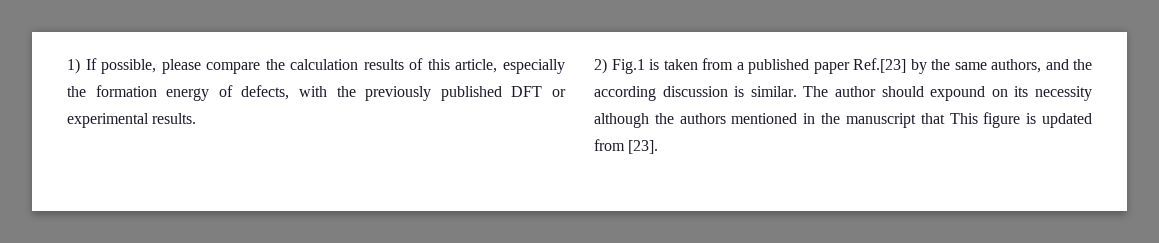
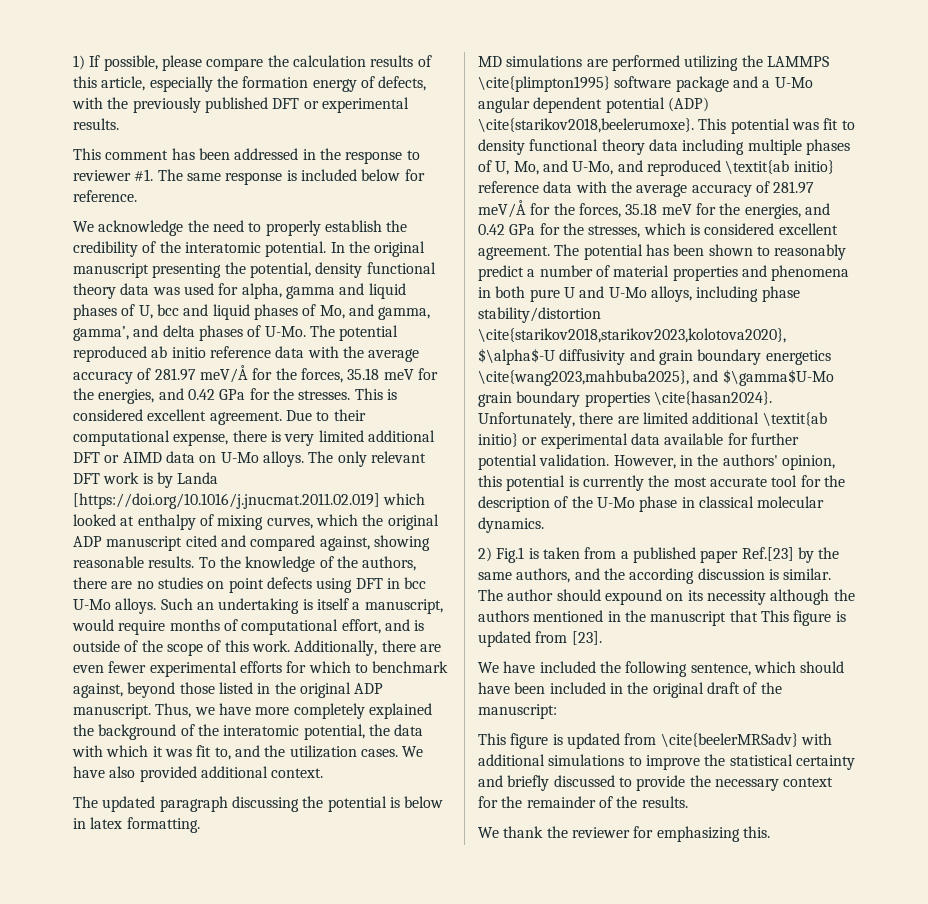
(197, 118) none -> [73,148,420,164] [73,169,425,185] [73,190,137,202] [73,220,408,236] [73,241,426,257] [73,262,436,278] [73,283,406,299] [73,304,431,320] [73,325,399,341] [73,346,420,362] [73,365,438,384] [73,388,397,404] [73,409,366,425] [73,430,435,446] [73,451,426,467] [73,472,219,488] [73,493,426,509] [73,514,439,530] [73,535,430,551] [73,556,417,572] [73,577,427,593] [73,598,443,614] [72,619,425,635] [73,640,441,656] [73,661,449,677] [73,682,384,698] [73,703,432,719] [73,724,424,740] [72,745,424,760] [73,766,324,782] [73,796,444,812] [73,817,200,833] [478,55,829,71] [478,76,813,92] [478,97,709,113] [478,118,855,134] [478,139,850,155] [478,160,834,176] [478,181,815,197] [478,200,830,219] [478,223,838,238] [478,244,847,260] [478,265,850,281] [478,286,800,302] [478,307,601,323] [478,328,786,343] [478,348,831,365] [478,369,834,386] [478,391,772,407] [478,412,827,428] [478,433,799,449] [478,454,835,470] [478,475,845,491] [478,496,825,512] [478,517,544,533] // This comment has been addressed in the response to reviewer #1. The same response is included below for reference. // We acknowledge the need to properly establish the credibility of the interatomic potential. In the original manuscript presenting the potential, density functional theory data was used for alpha, gamma and liquid phases of U, bcc and liquid phases of Mo, and gamma, gamma’, and delta phases of U-Mo. The potential reproduced ab initio reference data with the average accuracy of 281.97 meV/Å for the forces, 35.18 meV for the energies, and 0.42 GPa for the stresses. This is considered excellent agreement. Due to their computational expense, there is very limited additional DFT or AIMD data on U-Mo alloys. The only relevant DFT work is by Landa [https://doi.org/10.1016/j.jnucmat.2011.02.019] which looked at enthalpy of mixing curves, which the original ADP manuscript cited and compared against, showing reasonable results. To the knowledge of the authors, there are no studies on point defects using DFT in bcc U-Mo alloys. Such an undertaking is itself a manuscript, would require months of computational effort, and is outside of the scope of this work. Additionally, there are even fewer experimental efforts for which to benchmark against, beyond those listed in the original ADP manuscript. Thus, we have more completely explained the background of the interatomic potential, the data with which it was fit to, and the utilization cases. We have also provided additional context. // The updated paragraph discussing the potential is below in latex formatting. // MD simulations are performed utilizing the LAMMPS \cite{plimpton1995} software package and a U-Mo angular dependent potential (ADP) \cite{starikov2018,beelerumoxe}. This potential was fit to density functional theory data including multiple phases of U, Mo, and U-Mo, and reproduced \textit{ab initio} reference data with the average accuracy of 281.97 meV/Å for the forces, 35.18 meV for the energies, and 0.42 GPa for the stresses, which is considered excellent agreement. The potential has been shown to reasonably predict a number of material properties and phenomena in both pure U and U-Mo alloys, including phase stability/distortion \cite{starikov2018,starikov2023,kolotova2020}, $\alpha$-U diffusivity and grain boundary energetics \cite{wang2023,mahbuba2025}, and $\gamma$U-Mo grain boundary properties \cite{hasan2024}. Unfortunately, there are limited additional \textit{ab initio} or experimental data available for further potential validation. However, in the authors' opinion, this potential is currently the most accurate tool for the description of the U-Mo phase in classical molecular dynamics.
(659, 147) none -> [478,661,845,677] [478,682,782,698] [478,704,557,719] [478,733,832,749] [478,754,855,770] [478,775,834,791] [478,796,688,808] [478,826,770,842] // We have included the following sentence, which should have been included in the original draft of the manuscript: // This figure is updated from \cite{beelerMRSadv} with additional simulations to improve the statistical certainty and briefly discussed to provide the necessary context for the remainder of the results. // We thank the reviewer for emphasizing this.

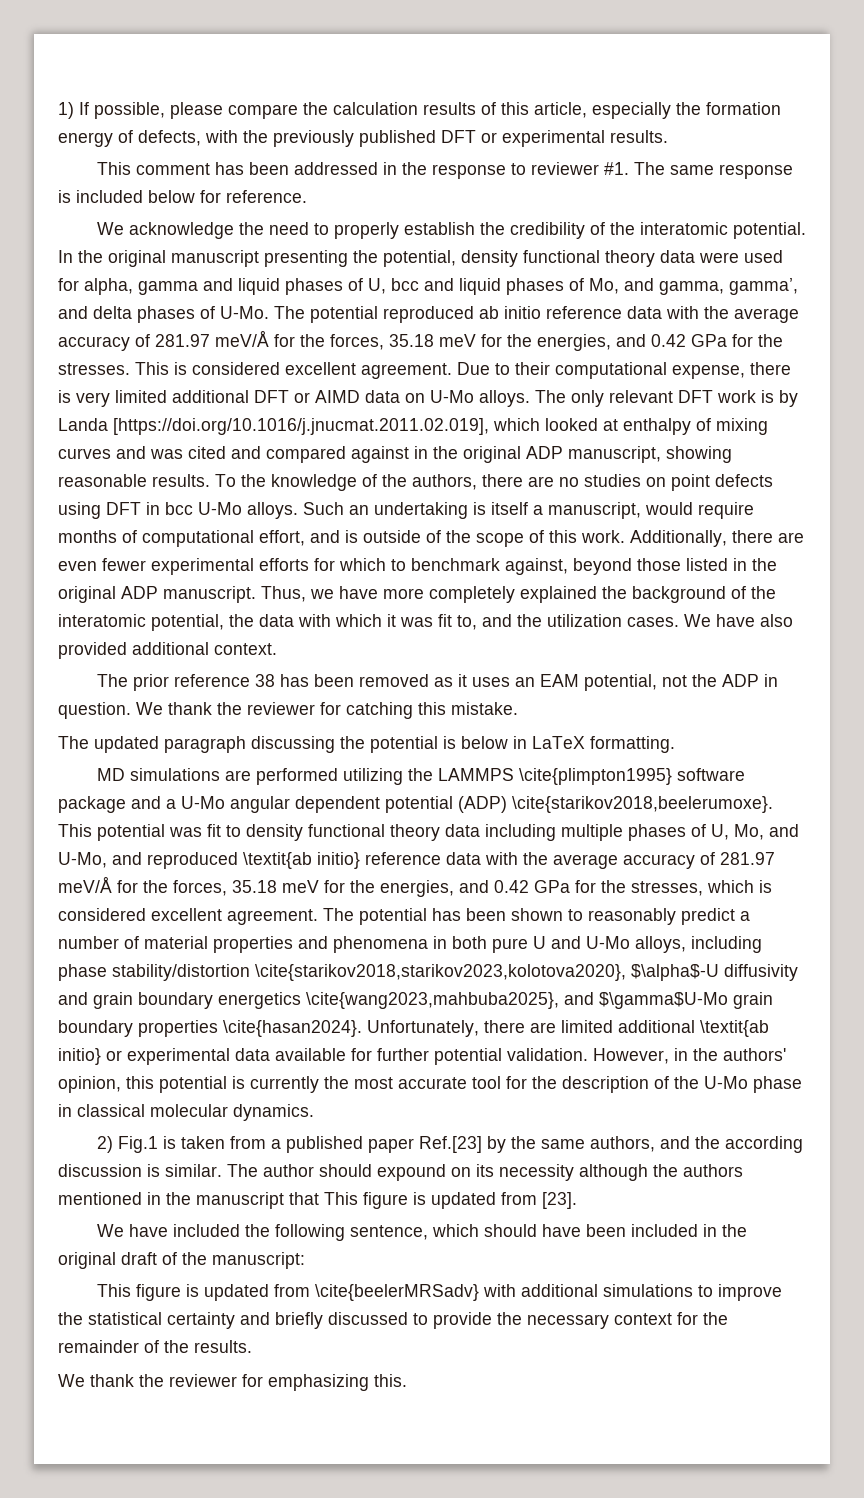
[152,287,180,295] was -> [699,252,739,263] were
[73,493,380,509] [https://doi.org/10.1016/j.jnucmat.2011.02.019] -> [113,418,489,435] [https://doi.org/10.1016/j.jnucmat.2011.02.019],
[266,514,439,530] [73,535,370,551] curves, which the original ADP manuscript cited and compared against, -> [58,446,661,463] curves and was cited and compared against in the original ADP manuscript,
(324, 773) none -> [96,674,778,691] [58,702,518,719] // The prior reference 38 has been removed as it uses an EAM potential, not the ADP in question. We thank the reviewer for catching this mistake.
[90,817,123,829] latex -> [532,736,585,749] LaTeX

